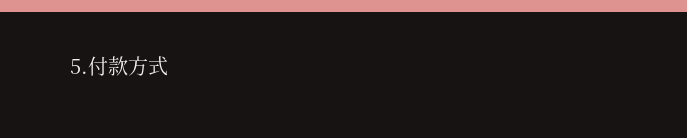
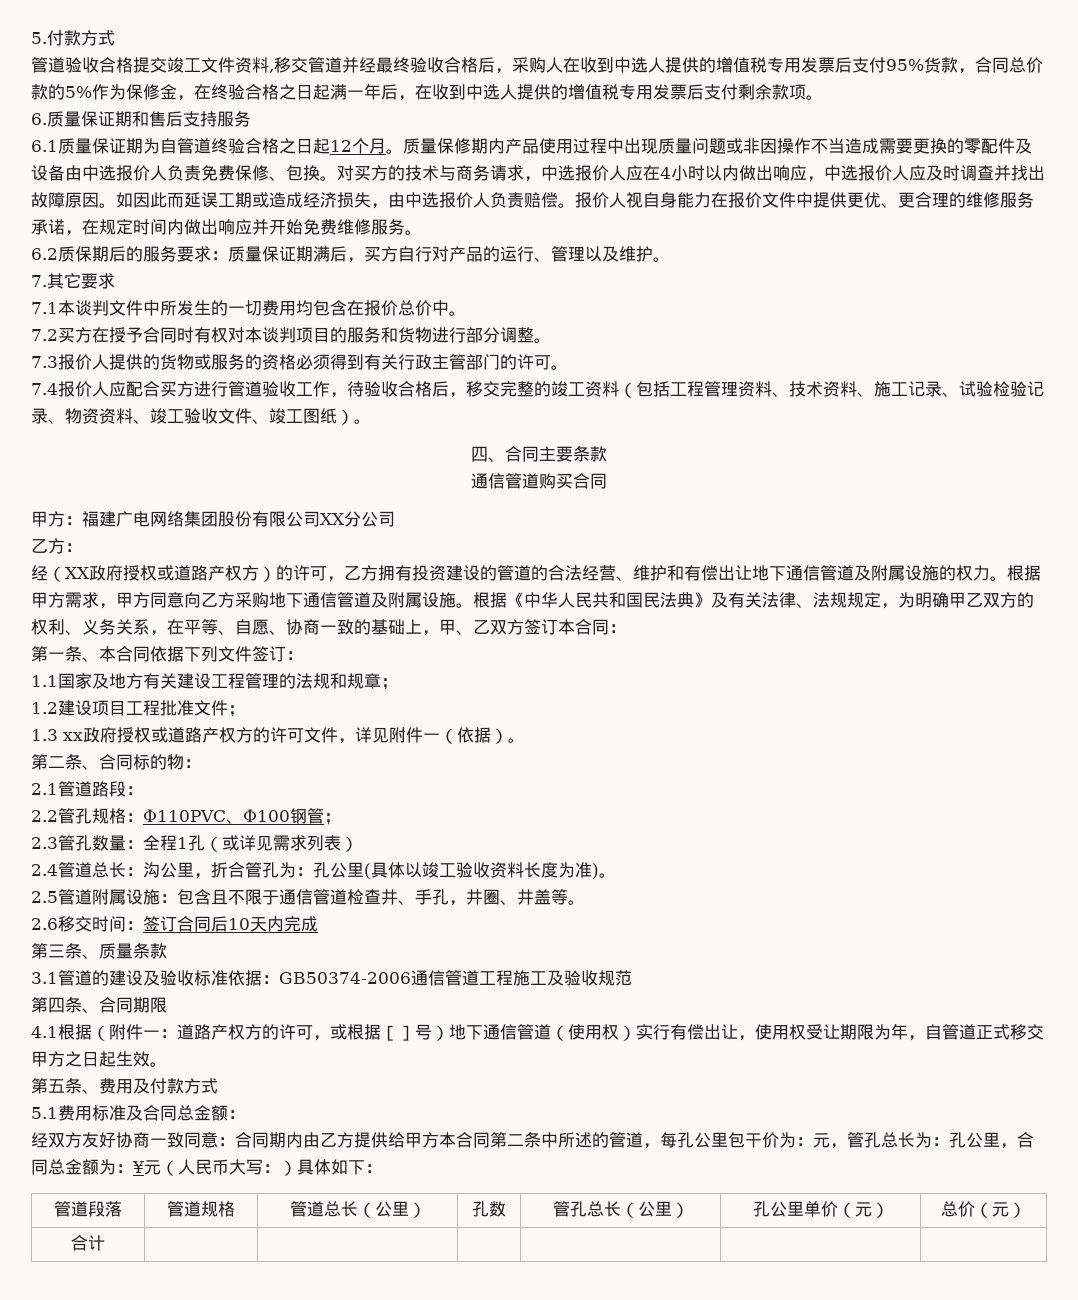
(168, 66) none -> [31,57,1043,74] [31,83,823,101] [31,111,251,127] [31,138,1032,154] [31,165,1045,182] [31,192,1034,209] [31,219,422,236] [31,246,670,263] [31,273,115,289] [31,300,466,316] [31,327,551,343] [31,354,568,370] [31,381,1044,398] [31,408,371,425] [471,446,607,462] [471,473,607,489] [31,511,395,527] [31,538,82,554] [31,565,1041,582] [31,592,1034,609] [31,619,626,636] [31,646,303,662] [31,673,398,690] [31,700,245,717] [31,727,525,744] [31,754,201,770] [31,781,143,797] [31,808,341,825] [31,835,358,852] [31,862,616,879] [31,889,585,906] [31,916,318,932] [31,943,167,959] [31,970,632,986] [31,997,167,1013] [31,1023,1044,1041] [31,1051,167,1067] [31,1078,218,1094] [31,1105,245,1121] [31,1132,1034,1149] [31,1159,382,1176] [54,1201,122,1217] [167,1201,235,1217] [289,1201,426,1218] [472,1201,506,1217] [552,1201,689,1218] [752,1201,889,1218] [941,1201,1026,1218] [71,1235,105,1251] // 管道验收合格提交竣工文件资料,移交管道并经最终验收合格后，采购人在收到中选人提供的增值税专用发票后支付95%货款，合同总价款的5%作为保修金，在终验合格之日起满一年后，在收到中选人提供的增值税专用发票后支付剩余款项。 // 6.质量保证期和售后支持服务 // 6.1质量保证期为自管道终验合格之日起12个月。质量保修期内产品使用过程中出现质量问题或非因操作不当造成需要更换的零配件及设备由中选报价人负责免费保修、包换。对买方的技术与商务请求，中选报价人应在4小时以内做出响应，中选报价人应及时调查并找出故障原因。如因此而延误工期或造成经济损失，由中选报价人负责赔偿。报价人视自身能力在报价文件中提供更优、更合理的维修服务承诺，在规定时间内做出响应并开始免费维修服务。 // 6.2质保期后的服务要求：质量保证期满后，买方自行对产品的运行、管理以及维护。 // 7.其它要求 // 7.1本谈判文件中所发生的一切费用均包含在报价总价中。 // 7.2买方在授予合同时有权对本谈判项目的服务和货物进行部分调整。 // 7.3报价人提供的货物或服务的资格必须得到有关行政主管部门的许可。 // 7.4报价人应配合买方进行管道验收工作，待验收合格后，移交完整的竣工资料（包括工程管理资料、技术资料、施工记录、试验检验记录、物资资料、竣工验收文件、竣工图纸）。 // 四、合同主要条款 // 通信管道购买合同 // 甲方：福建广电网络集团股份有限公司XX分公司 // 乙方： // 经（XX政府授权或道路产权方）的许可，乙方拥有投资建设的管道的合法经营、维护和有偿出让地下通信管道及附属设施的权力。根据甲方需求，甲方同意向乙方采购地下通信管道及附属设施。根据《中华人民共和国民法典》及有关法律、法规规定，为明确甲乙双方的权利、义务关系，在平等、自愿、协商一致的基础上，甲、乙双方签订本合同： // 第一条、本合同依据下列文件签订： // 1.1国家及地方有关建设工程管理的法规和规章； // 1.2建设项目工程批准文件； // 1.3 xx政府授权或道路产权方的许可文件，详见附件一（依据）。 // 第二条、合同标的物： // 2.1管道路段： // 2.2管孔规格：Φ110PVC、Φ100钢管； // 2.3管孔数量：全程1孔（或详见需求列表） // 2.4管道总长：沟公里，折合管孔为：孔公里(具体以竣工验收资料长度为准)。 // 2.5管道附属设施：包含且不限于通信管道检查井、手孔，井圈、井盖等。 // 2.6移交时间：签订合同后10天内完成 // 第三条、质量条款 // 3.1管道的建设及验收标准依据：GB50374-2006通信管道工程施工及验收规范 // 第四条、合同期限 // 4.1根据（附件一：道路产权方的许可，或根据［］号）地下通信管道（使用权）实行有偿出让，使用权受让期限为年，自管道正式移交甲方之日起生效。 // 第五条、费用及付款方式 // 5.1费用标准及合同总金额： // 经双方友好协商一致同意：合同期内由乙方提供给甲方本合同第二条中所述的管道，每孔公里包干价为：元，管孔总长为：孔公里，合同总金额为：¥元（人民币大写：）具体如下： // 管道段落 | 管道规格 | 管道总长（公里） | 孔数 | 管孔总长（公里） | 孔公里单价（元） | 总价（元） // 合计 | | | | | |

